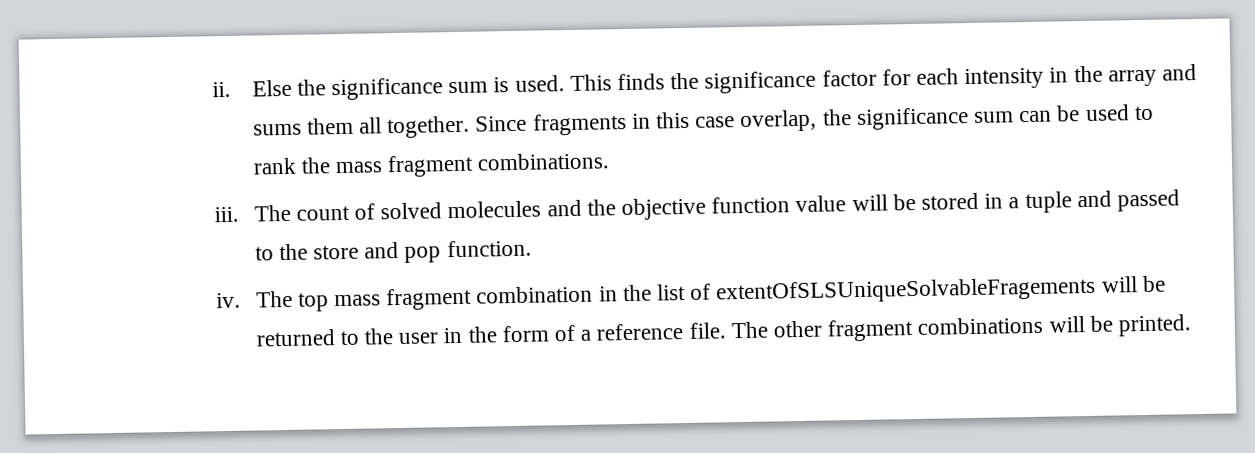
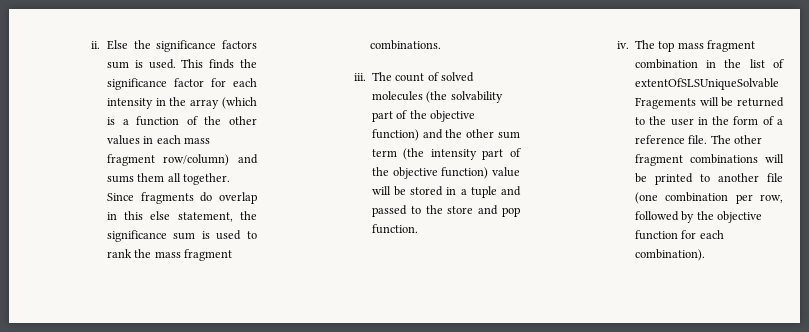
(443, 89) none -> [221,40,257,49] factors
(1157, 78) none -> [222,97,257,109] [106,116,257,126] [106,135,211,145] [106,154,230,166] (which is a function of the other values in each mass fragment row/column)
[631,105,1081,133] in this case overlap, the significance sum can be -> [200,192,257,204] [106,211,257,222] [106,230,210,242] do overlap in this else statement, the significance sum is
[546,196,791,221] and the objective function -> [426,91,503,103] [371,110,476,122] [371,129,520,141] [371,148,521,160] [371,167,489,179] (the solvability part of the objective function) and the other sum term (the intensity part of the objective function)
[1118,314,1192,337] printed. -> [654,173,783,185] [634,192,783,204] [634,211,763,223] [634,230,724,240] [634,249,705,261] printed to another file (one combination per row, followed by the objective function for each combination).

